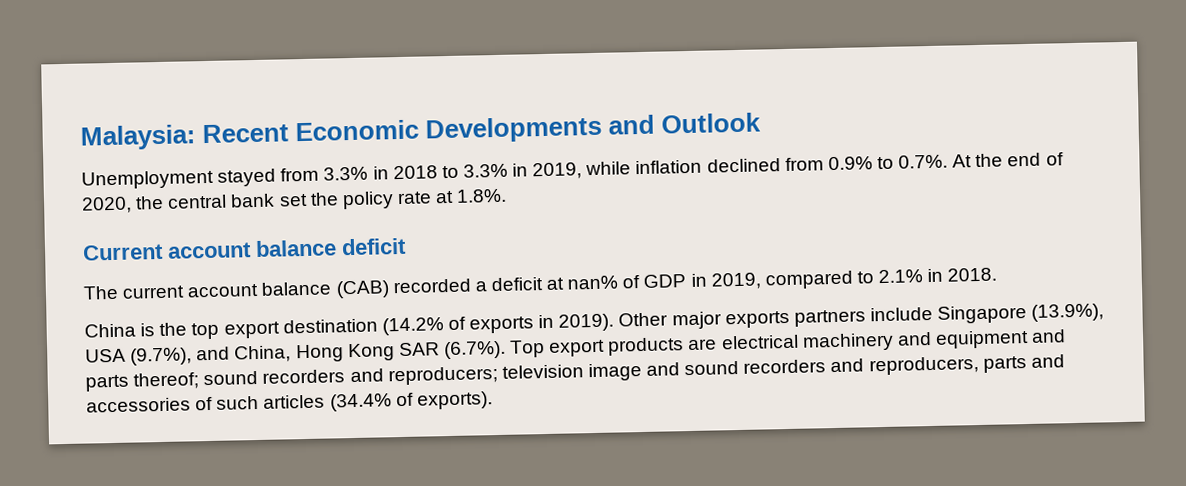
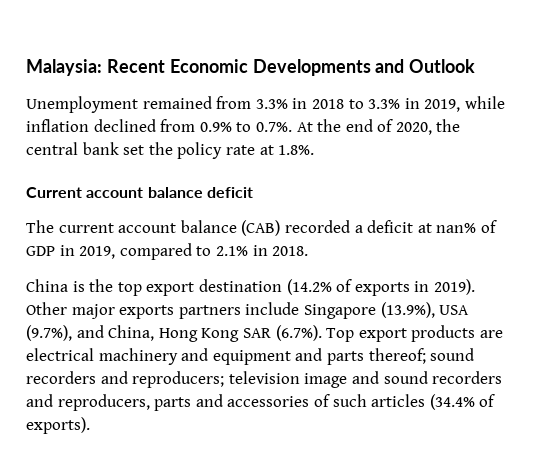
[217,168,277,187] stayed -> [142,96,212,109] remained

